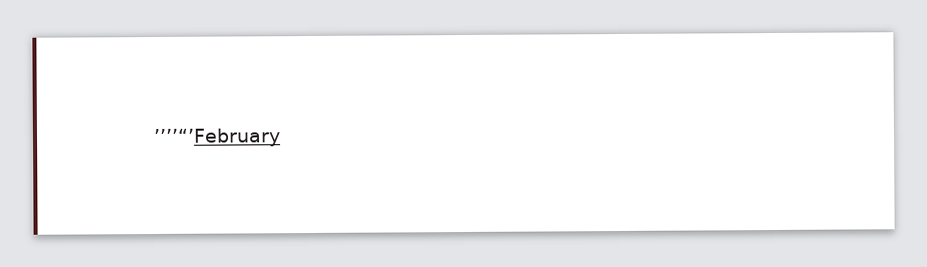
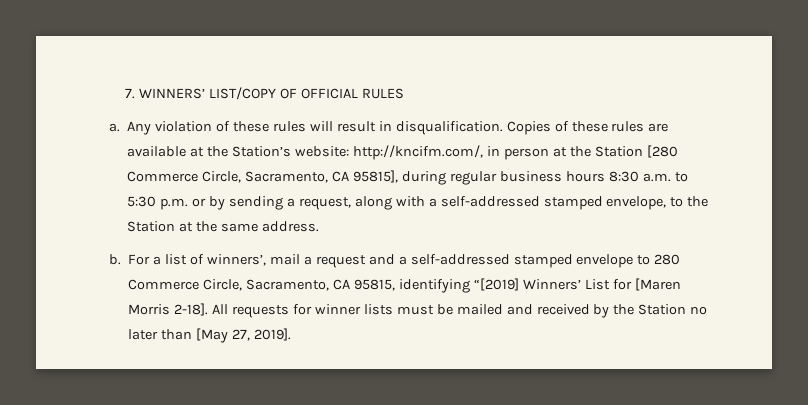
[153,128,282,147] ’’’’“’February -> [125,87,405,100] [109,121,669,135] [127,145,678,160] [127,170,688,185] [127,196,709,210] [127,221,320,232] [109,254,681,268] [128,278,681,293] [128,303,708,318] [128,328,292,343] 7. WINNERS’ LIST/COPY OF OFFICIAL RULES // a. Any violation of these rules will result in disqualification. Copies of these rules are available at the Station’s website: http://kncifm.com/, in person at the Station [280 Commerce Circle, Sacramento, CA 95815], during regular business hours 8:30 a.m. to 5:30 p.m. or by sending a request, along with a self-addressed stamped envelope, to the Station at the same address. // b. For a list of winners’, mail a request and a self-addressed stamped envelope to 280 Commerce Circle, Sacramento, CA 95815, identifying “[2019] Winners’ List for [Maren Morris 2-18]. All requests for winner lists must be mailed and received by the Station no later than [May 27, 2019].

